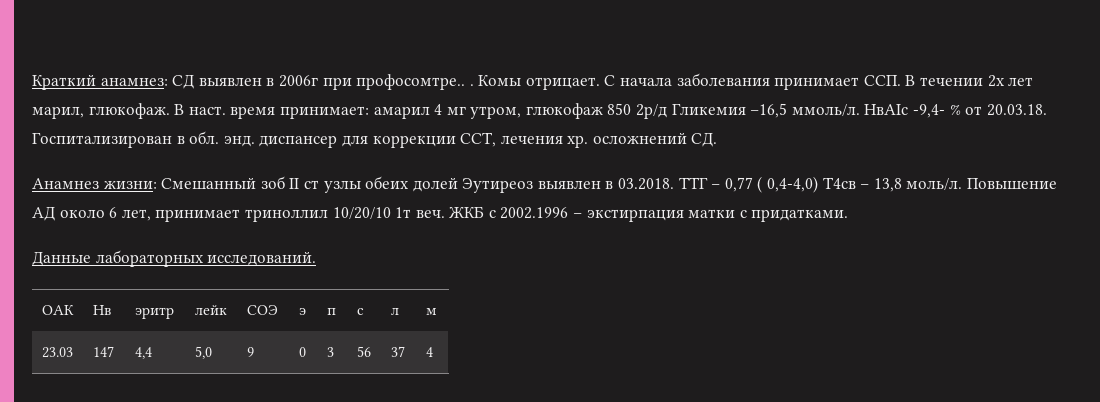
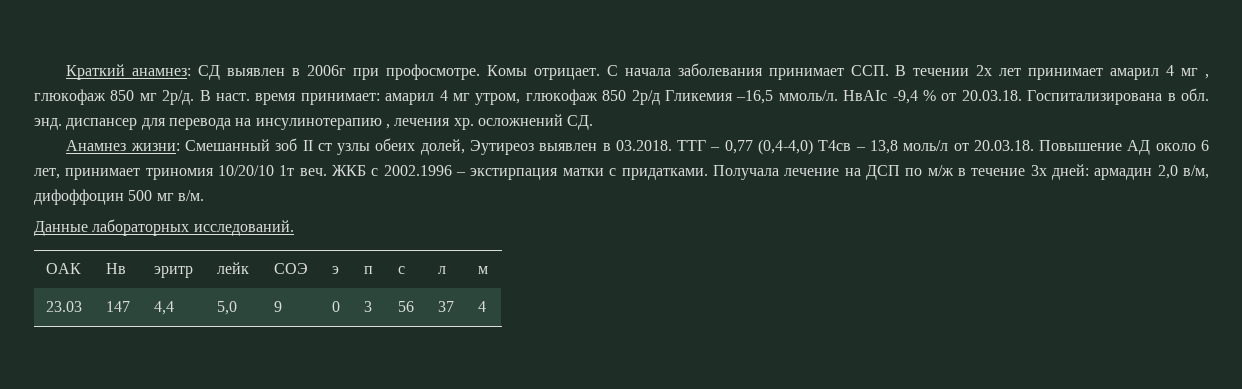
[356,74,474,90] профосомтре.. . -> [385,64,480,80] профосмотре.
[32,103,170,119] марил, глюкофаж. -> [1028,65,1209,80] [34,89,195,105] принимает амарил 4 мг , глюкофаж 850 мг 2р/д.
[913,104,946,118] -9,4- -> [892,90,918,104] -9,4
[32,132,172,148] Госпитализирован -> [1027,90,1163,105] Госпитализирована
[372,132,497,148] коррекции ССТ, -> [168,118,390,130] перевода на инсулинотерапию ,
[412,177,458,192] долей -> [420,139,465,155] долей,
[757,176,819,193] ( 0,4-4,0) -> [758,139,814,155] (0,4-4,0)
[906,178,963,190] моль/л. -> [903,140,1034,151] моль/л от 20.03.18.
[244,209,328,222] триноллил -> [145,168,214,180] триномия
(849, 215) none -> [712,164,1209,180] [34,189,204,205] Получала лечение на ДСП по м/ж в течение 3х дней: армадин 2,0 в/м, дифоффоцин 500 мг в/м.

